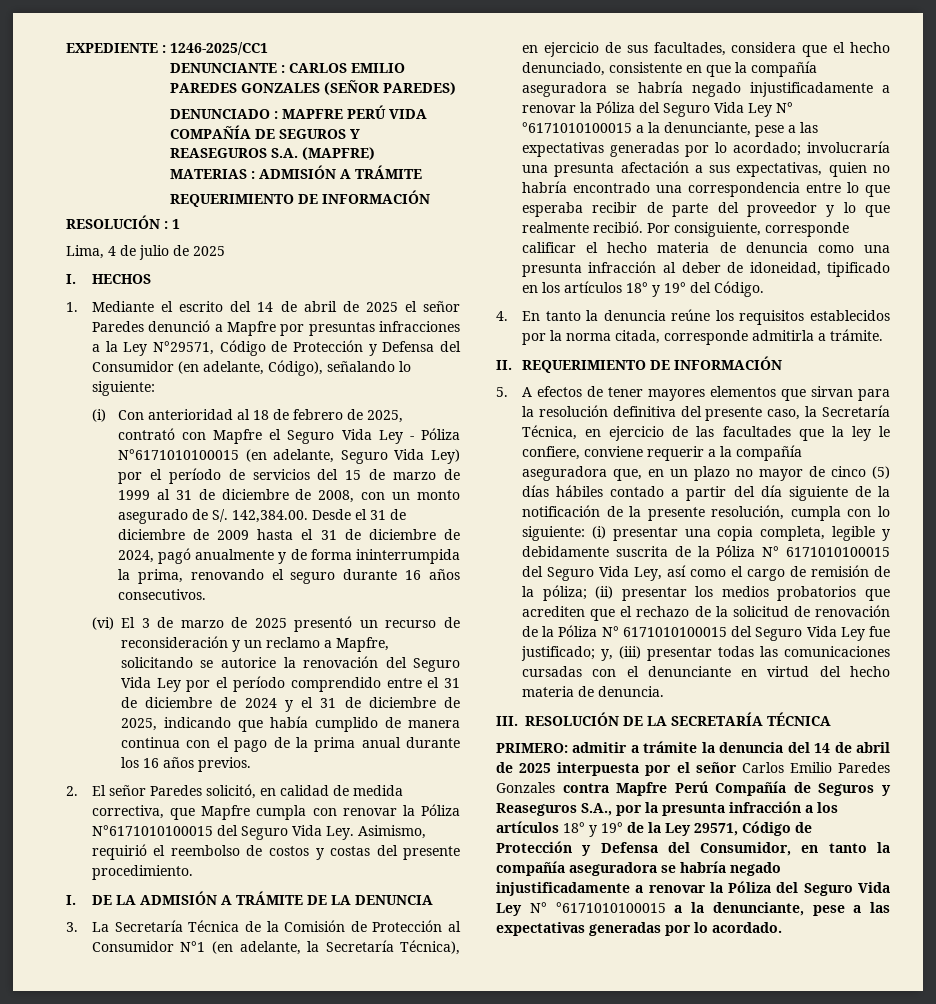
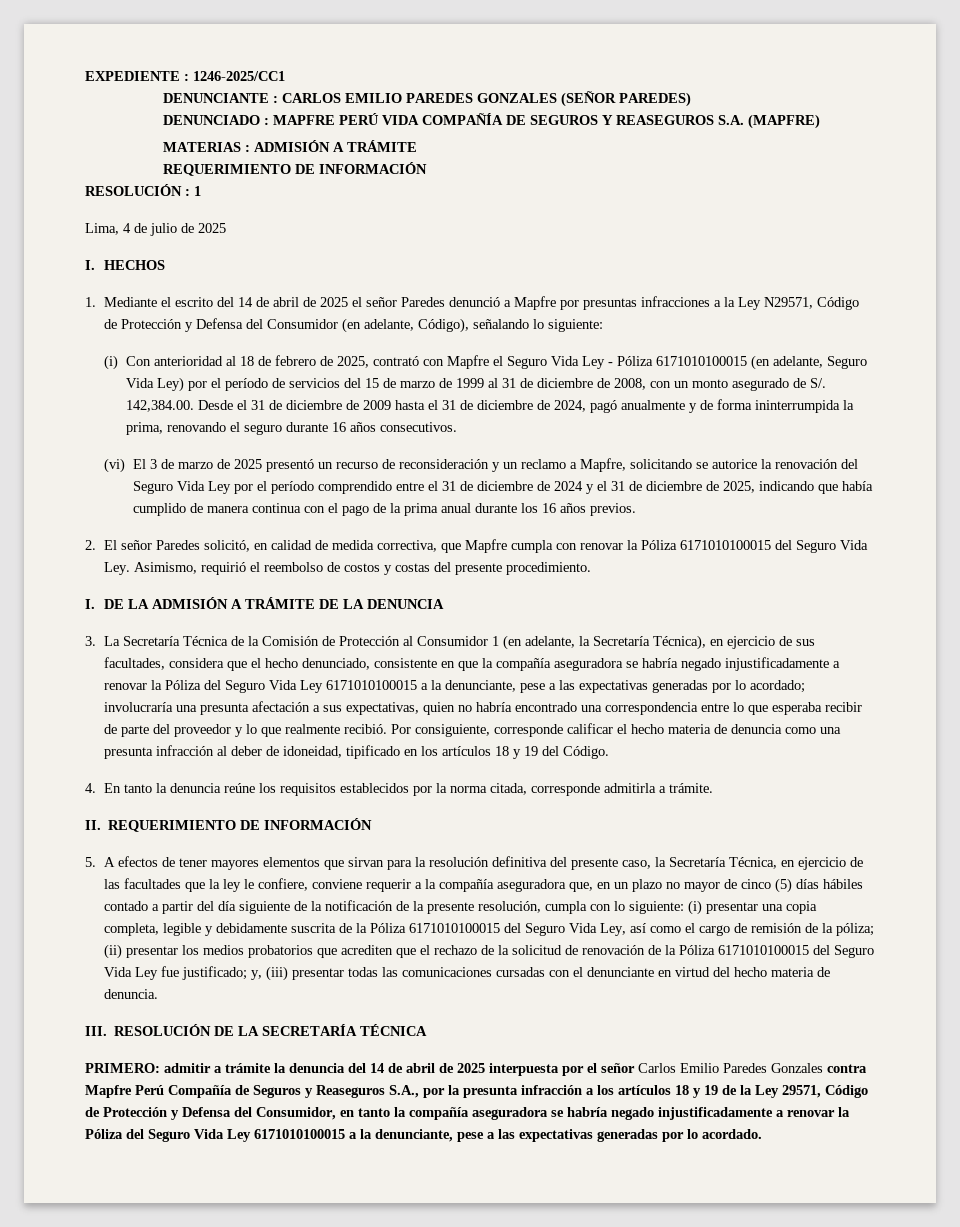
[152,341,214,355] N°29571, -> [764,297,814,309] N29571,
[117,449,239,460] N°6171010100015 -> [655,356,747,366] 6171010100015
[91,825,213,836] N°6171010100015 -> [680,540,772,550] 6171010100015
[180,941,206,952] N°1 -> [492,636,500,646] 1
[775,102,793,113] [521,122,632,133] N° °6171010100015 -> [326,680,418,690] 6171010100015
[625,282,686,297] 18° y 19° -> [495,746,539,759] 18 y 19
[762,546,780,557] N° -> (407, 928) none
[601,626,619,637] N° -> (716, 950) none
[563,822,623,837] 18° y 19° -> [675,1085,718,1098] 18 y 19
[529,902,666,913] N° °6171010100015 -> [254,1129,345,1139] 6171010100015

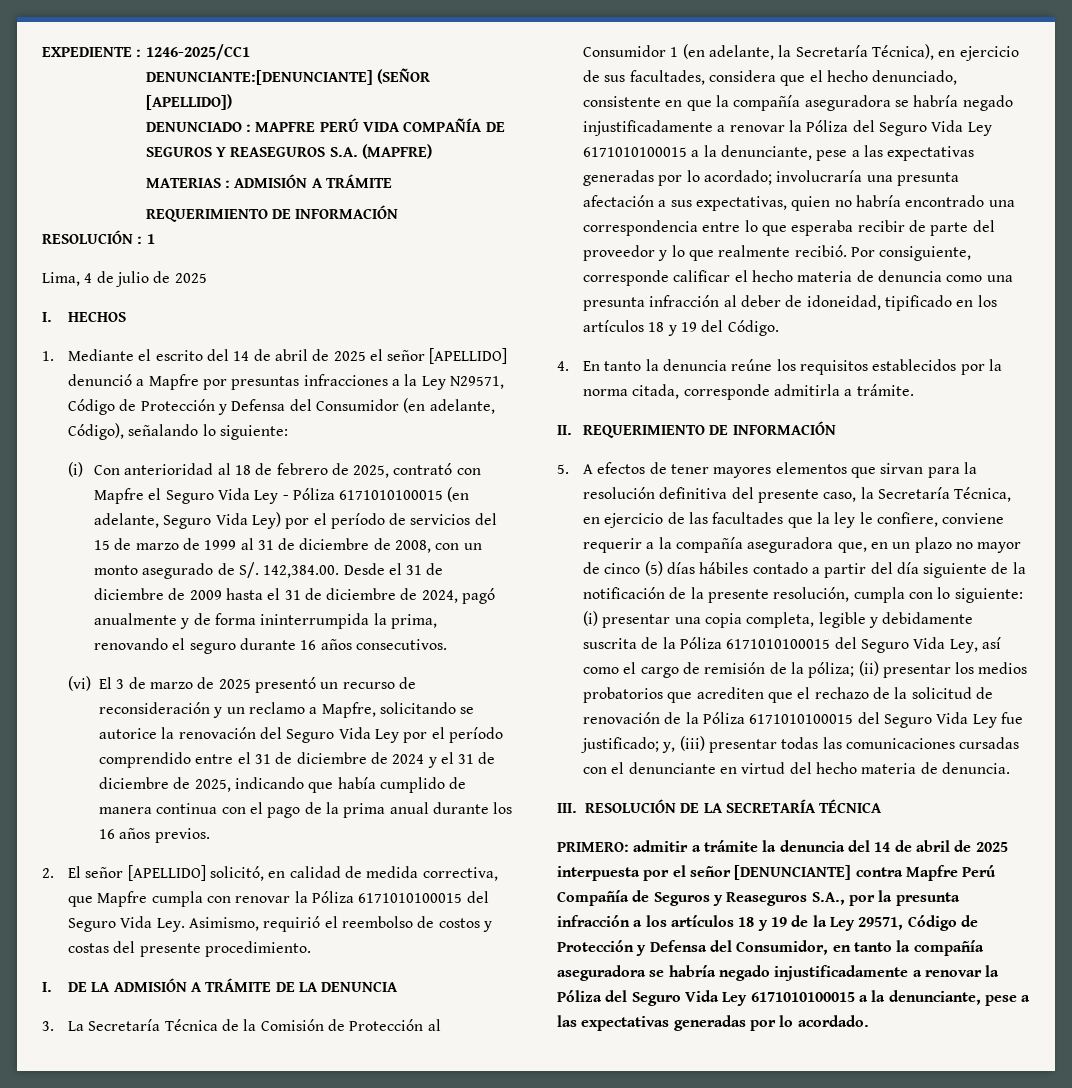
[162,91,691,107] DENUNCIANTE : CARLOS EMILIO PAREDES GONZALES (SEÑOR PAREDES) -> [145,68,431,85] [145,94,232,110] DENUNCIANTE:[DENUNCIANTE] (SEÑOR [APELLIDO])
[401,297,446,307] Paredes -> [429,348,508,364] [APELLIDO]
[156,540,201,550] Paredes -> [127,865,206,881] [APELLIDO]
[638,1063,823,1073] Carlos Emilio Paredes Gonzales -> [734,865,852,880] [DENUNCIANTE]

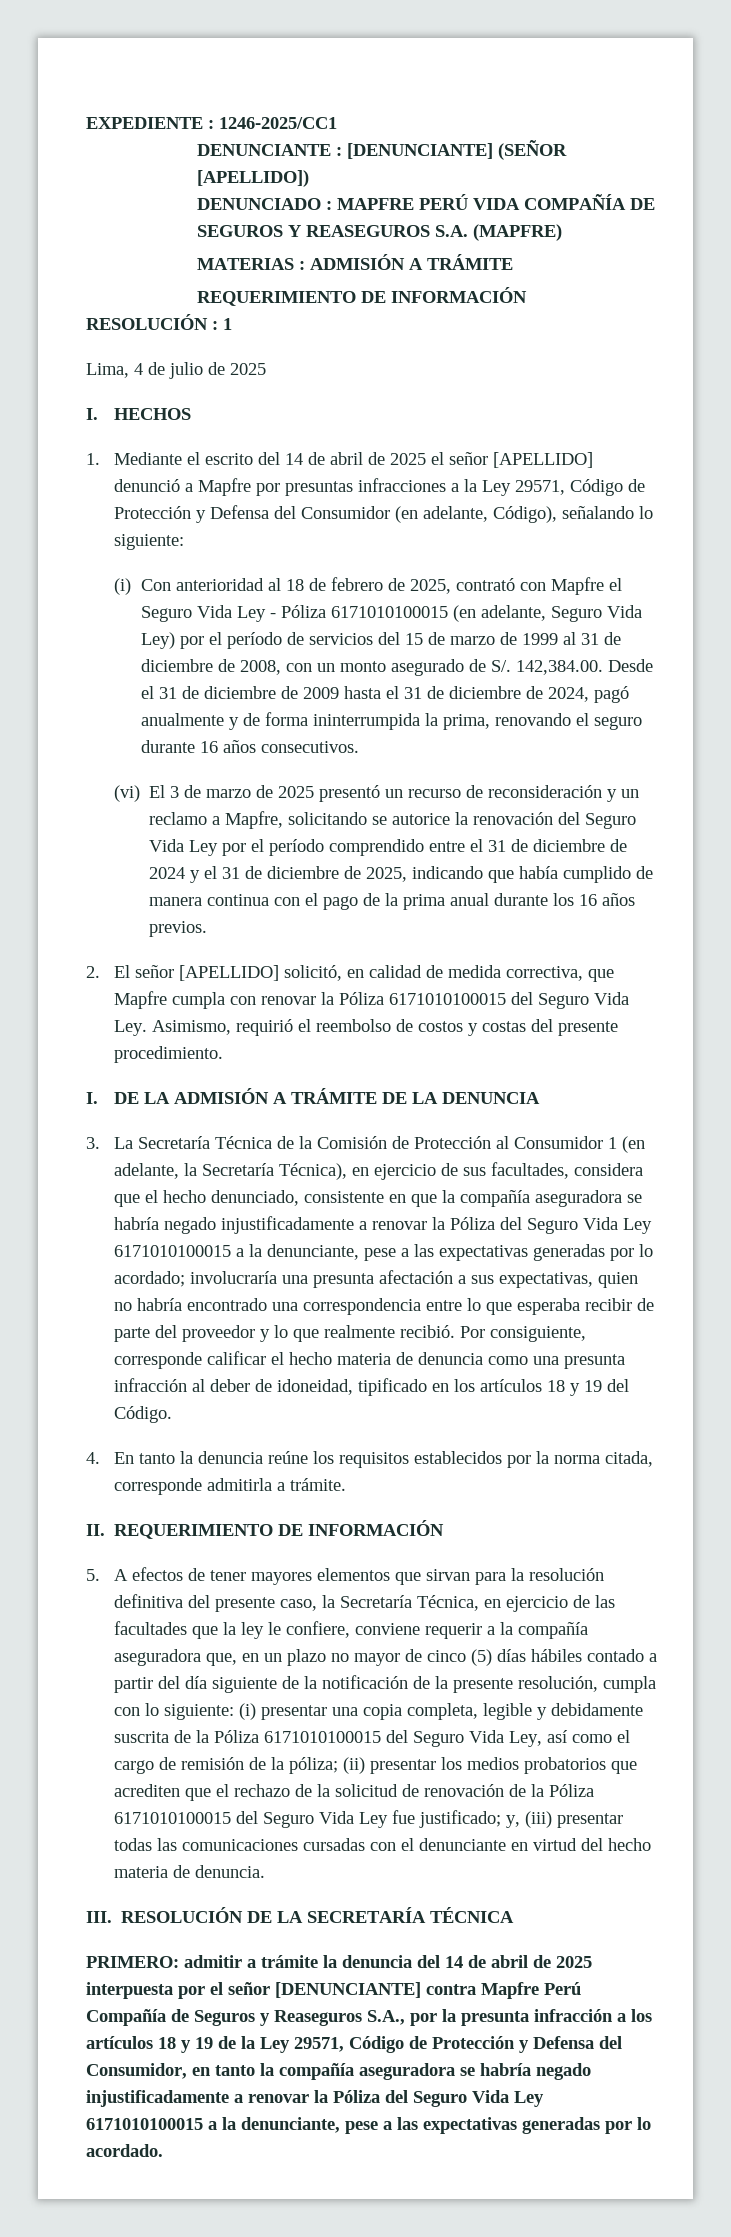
[145,70,373,85] DENUNCIANTE:[DENUNCIANTE] -> [196,143,493,159] DENUNCIANTE : [DENUNCIANTE]
[449,376,504,389] N29571, -> [514,480,565,495] 29571,

